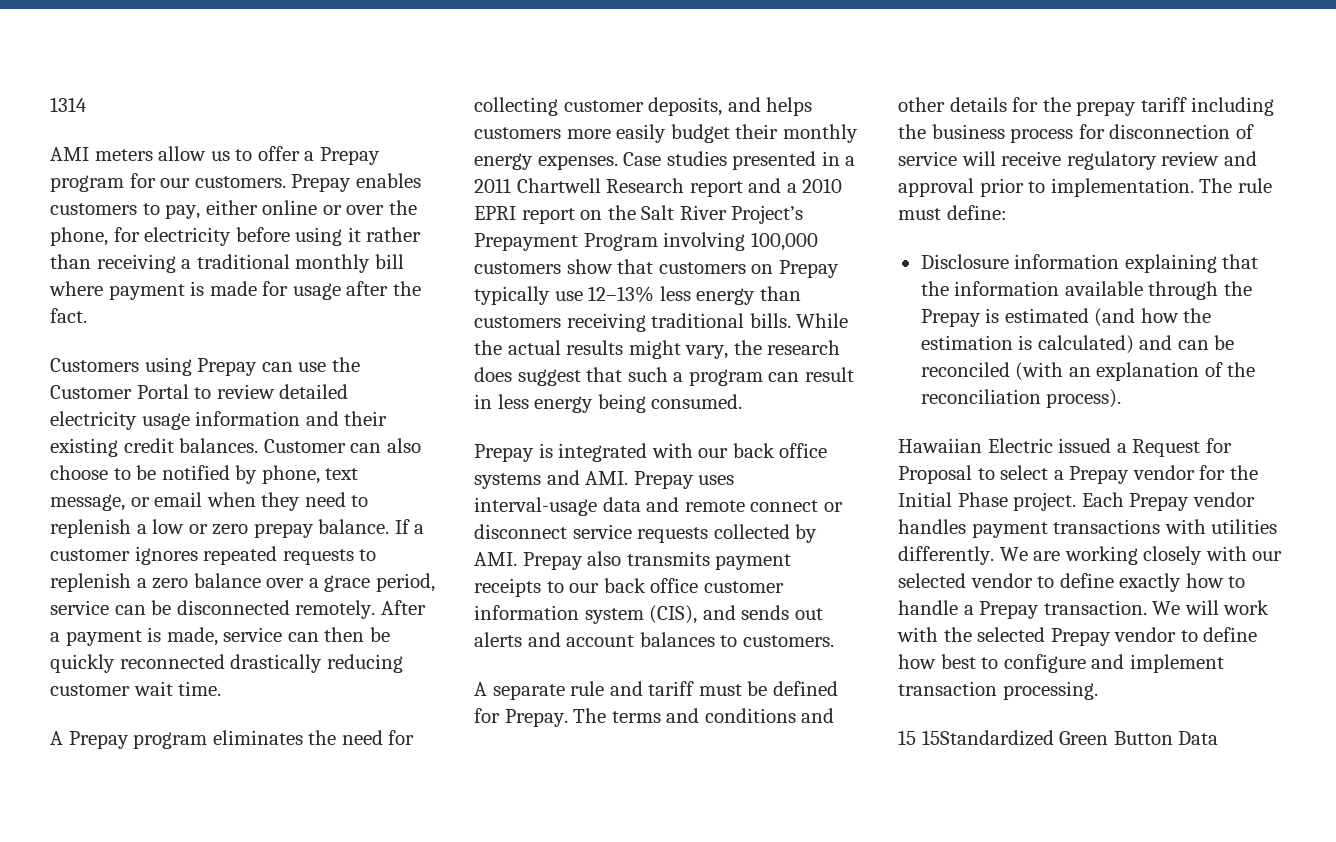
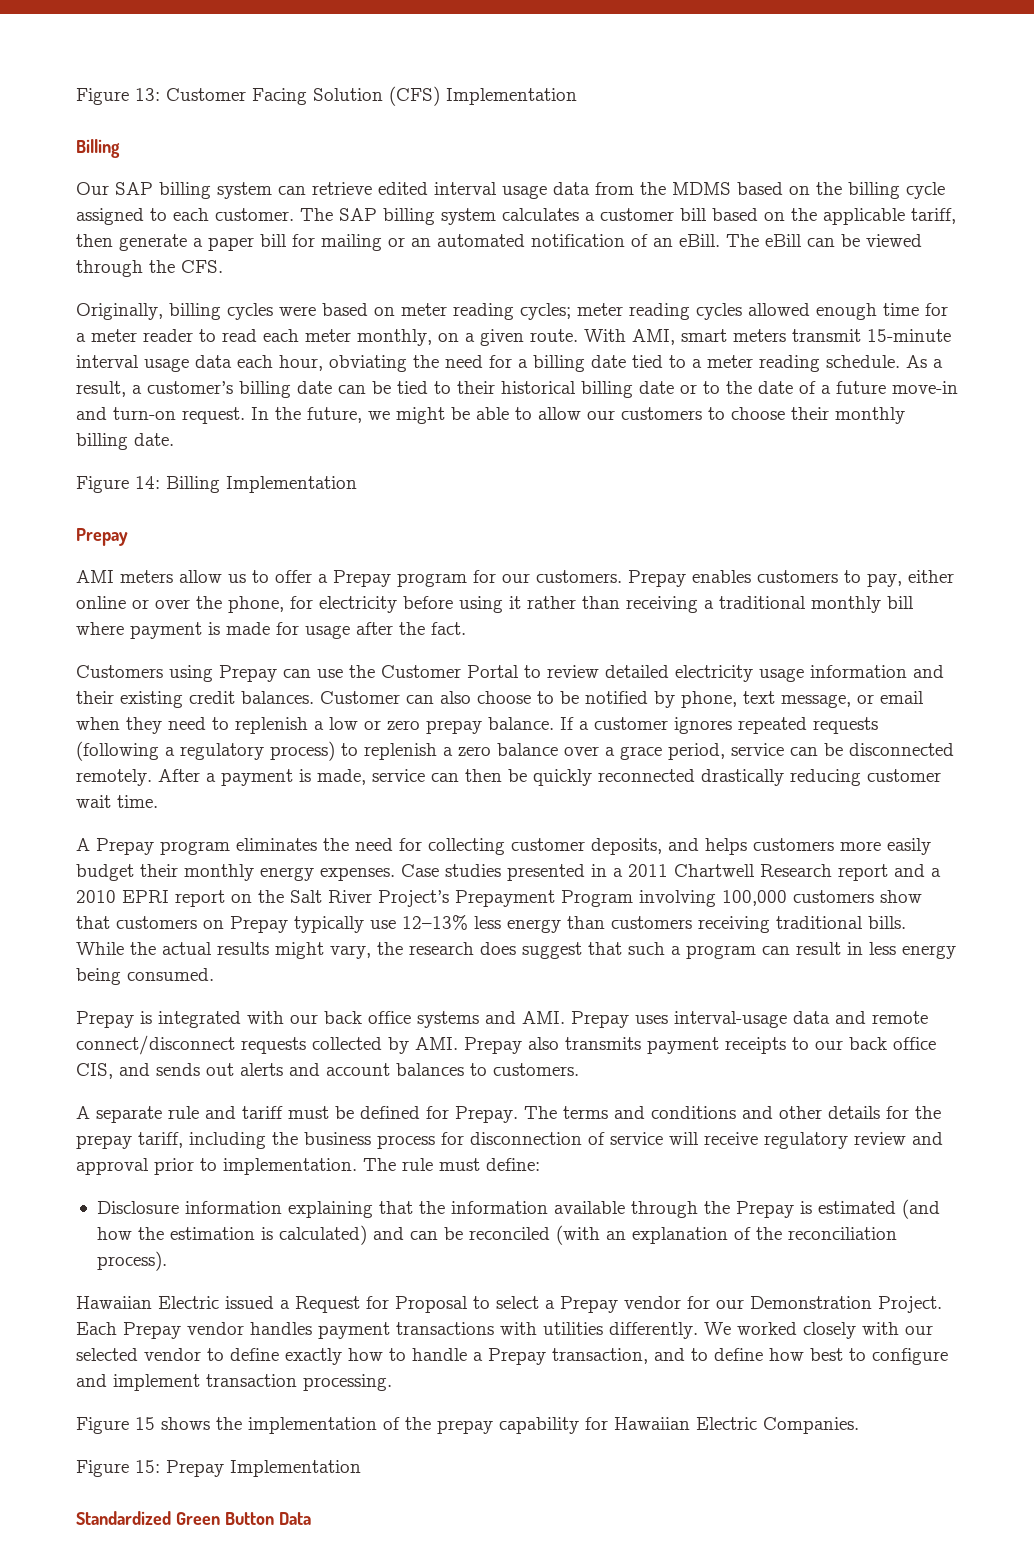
[50,97,87,112] 1314 -> [76,86,577,106] [76,139,120,158] [76,182,945,199] [76,208,956,225] [76,234,922,251] [76,260,223,277] [76,303,948,320] [76,329,951,346] [76,355,943,372] [76,381,958,398] [76,407,905,424] [76,433,174,450] [76,476,357,493] [76,528,128,546] Figure 13: Customer Facing Solution (CFS) Implementation // Billing // Our SAP billing system can retrieve edited interval usage data from the MDMS based on the billing cycle assigned to each customer. The SAP billing system calculates a customer bill based on the applicable tariff, then generate a paper bill for mailing or an automated notification of an eBill. The eBill can be viewed through the CFS. // Originally, billing cycles were based on meter reading cycles; meter reading cycles allowed enough time for a meter reader to read each meter monthly, on a given route. With AMI, smart meters transmit 15-minute interval usage data each hour, obviating the need for a billing date tied to a meter reading schedule. As a result, a customer’s billing date can be tied to their historical billing date or to the date of a future move-in and turn-on request. In the future, we might be able to allow our customers to choose their monthly billing date. // Figure 14: Billing Implementation // Prepay
(354, 557) none -> [76,741,335,761] (following a regulatory process)
[750,500,843,512] [474,524,632,539] connect or disconnect service -> [76,1035,235,1055] connect/disconnect
[703,581,784,593] [474,605,698,624] customer information system (CIS), -> [76,1063,113,1079] CIS,
[1140,97,1187,112] tariff -> [138,1132,183,1148] tariff,
[1229,465,1258,480] [898,492,1077,511] the Initial Phase project. -> [716,1296,942,1313] our Demonstration Project.
[1033,546,1138,565] are working -> [737,1322,797,1335] worked
[1043,600,1270,615] [897,627,1177,646] transaction. We will work with the selected Prepay vendor -> [552,1348,685,1364] transaction, and
[898,730,1054,746] 15 15Standardized -> [76,1417,859,1434] [76,1460,361,1477] [76,1511,171,1525] Figure 15 shows the implementation of the prepay capability for Hawaiian Electric Companies. // Figure 15: Prepay Implementation // Standardized

